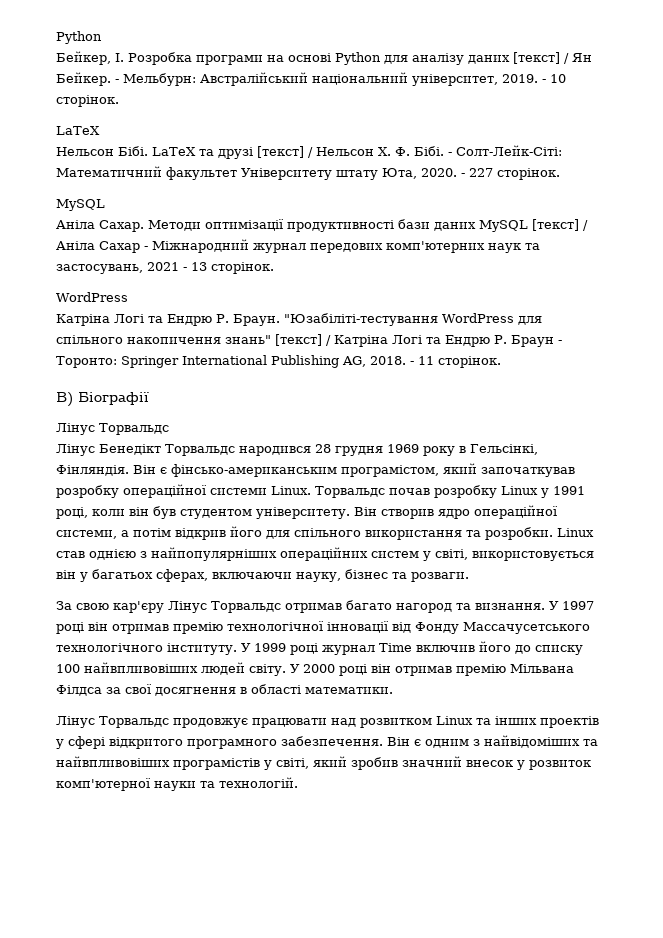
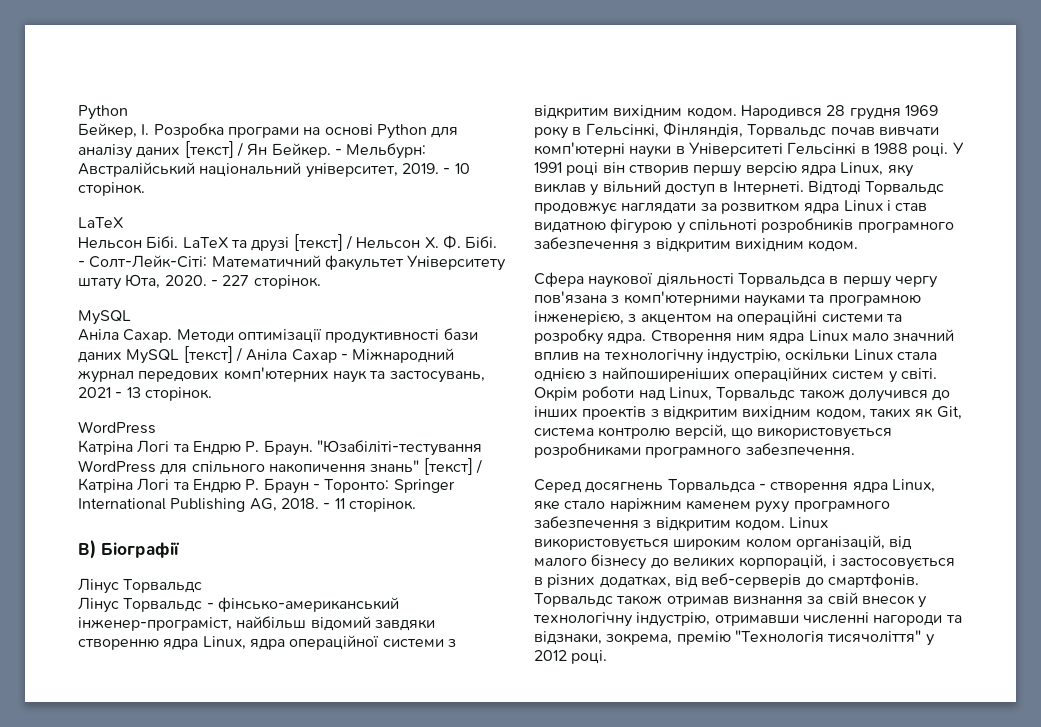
[99,444,311,456] Бенедікт Торвальдс народився -> [123,597,399,612] [78,616,435,631] [78,635,456,650] [534,105,822,119] Торвальдс - фінсько-американський інженер-програміст, найбільш відомий завдяки створенню ядра Linux, ядра операційної системи з відкритим вихідним кодом. Народився
[56,463,575,477] [56,484,585,498] [56,505,558,519] [56,526,594,540] [56,551,85,558] Фінляндія. Він є фінсько-американським програмістом, який започаткував розробку операційної системи Linux. Торвальдс почав розробку Linux у 1991 році, коли він був студентом університету. Він створив ядро операційної системи, а потім відкрив його для спільного використання та розробки. Linux став -> [662,122,939,138] [534,142,964,158] [534,162,914,177] [534,180,945,196] [534,200,928,215] [534,218,954,234] [534,237,859,252] [534,272,938,288] [534,291,921,307] [534,310,902,325] [534,329,955,345] [534,349,937,364] Фінляндія, Торвальдс почав вивчати комп'ютерні науки в Університеті Гельсінкі в 1988 році. У 1991 році він створив першу версію ядра Linux, яку виклав у вільний доступ в Інтернеті. Відтоді Торвальдс продовжує наглядати за розвитком ядра Linux і став видатною фігурою у спільноті розробників програмного забезпечення з відкритим вихідним кодом. // Сфера наукової діяльності Торвальдса в першу чергу пов'язана з комп'ютерними науками та програмною інженерією, з акцентом на операційні системи та розробку ядра. Створення ним ядра Linux мало значний вплив на технологічну індустрію, оскільки Linux стала
[151,547,277,561] найпопулярніших -> [601,367,730,382] найпоширеніших
[435,549,594,561] [56,569,469,582] [56,600,594,613] [56,621,590,634] [56,641,583,655] [56,662,574,676] [56,684,393,696] [56,716,599,728] [56,735,598,749] [56,756,591,770] [56,777,298,791] світі, використовується він у багатьох сферах, включаючи науку, бізнес та розваги. // За свою кар'єру Лінус Торвальдс отримав багато нагород та визнання. У 1997 році він отримав премію технологічної інновації від Фонду Массачусетського технологічного інституту. У 1999 році журнал Time включив його до списку 100 найвпливовіших людей світу. У 2000 році він отримав премію Мільвана Філдса за свої досягнення в області математики. // Лінус Торвальдс продовжує працювати над розвитком Linux та інших проектів у сфері відкритого програмного забезпечення. Він є одним з найвідоміших та найвпливовіших програмістів у світі, який зробив значний внесок у розвиток комп'ютерної науки та технологій. -> [900,368,937,379] [534,386,951,402] [534,406,962,420] [534,424,893,440] [534,443,855,458] [534,479,935,493] [534,498,890,513] [534,516,829,531] [534,535,913,551] [534,554,955,570] [534,573,919,588] [534,592,928,608] [533,612,962,627] [534,630,935,646] [534,650,608,664] світі. Окрім роботи над Linux, Торвальдс також долучився до інших проектів з відкритим вихідним кодом, таких як Git, система контролю версій, що використовується розробниками програмного забезпечення. // Серед досягнень Торвальдса - створення ядра Linux, яке стало наріжним каменем руху програмного забезпечення з відкритим кодом. Linux використовується широким колом організацій, від малого бізнесу до великих корпорацій, і застосовується в різних додатках, від веб-серверів до смартфонів. Торвальдс також отримав визнання за свій внесок у технологічну індустрію, отримавши численні нагороди та відзнаки, зокрема, премію "Технологія тисячоліття" у 2012 році.

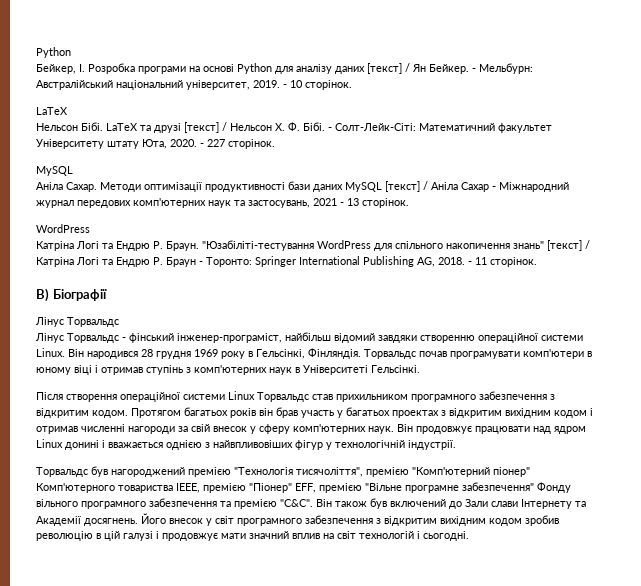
[217,597,399,612] фінсько-американський -> [129,333,174,343] фінський
[163,635,456,650] [534,105,822,119] ядра Linux, ядра операційної системи з відкритим вихідним кодом. Народився -> [478,333,583,343] [36,348,138,359] операційної системи Linux. Він народився
[662,122,743,138] Фінляндія, -> [308,348,361,359] Фінляндія.
[878,127,939,135] [534,142,964,158] [534,162,914,177] [534,180,945,196] [534,200,928,215] [534,218,854,234] вивчати комп'ютерні науки в Університеті Гельсінкі в 1988 році. У 1991 році він створив першу версію ядра Linux, яку виклав у вільний доступ в Інтернеті. Відтоді Торвальдс продовжує наглядати за розвитком ядра Linux і став видатною фігурою у спільноті розробників -> [450,349,592,359] [36,365,420,375] [36,391,555,402] [36,407,593,418] [36,424,586,434] [36,439,456,450] [36,466,530,477] [36,482,571,493] [36,498,586,509] [36,513,234,526] програмувати комп'ютери в юному віці і отримав ступінь з комп'ютерних наук в Університеті Гельсінкі. // Після створення операційної системи Linux Торвальдс став прихильником програмного забезпечення з відкритим кодом. Протягом багатьох років він брав участь у багатьох проектах з відкритим вихідним кодом і отримав численні нагороди за свій внесок у сферу комп'ютерних наук. Він продовжує працювати над ядром Linux донині і вважається однією з найвпливовіших фігур у технологічній індустрії. // Торвальдс був нагороджений премією "Технологія тисячоліття", премією "Комп'ютерний піонер" Комп'ютерного товариства IEEE, премією "Піонер" EFF, премією "Вільне програмне забезпечення" Фонду вільного програмного забезпечення та премією "C&C". Він також був включений до Зали слави Інтернету та Академії досягнень. Його внесок у світ
[808,240,859,252] [534,272,938,288] [534,291,921,307] [534,310,902,325] [534,329,955,345] [534,349,937,364] [534,367,937,383] [534,386,951,402] [534,406,962,420] [534,424,893,440] [534,443,855,458] [534,479,935,493] [534,498,890,513] [534,516,829,531] [534,535,913,551] [534,554,955,570] [534,573,919,588] [534,592,928,608] [533,612,962,627] [534,630,935,646] [534,650,608,664] кодом. // Сфера наукової діяльності Торвальдса в першу чергу пов'язана з комп'ютерними науками та програмною інженерією, з акцентом на операційні системи та розробку ядра. Створення ним ядра Linux мало значний вплив на технологічну індустрію, оскільки Linux стала однією з найпоширеніших операційних систем у світі. Окрім роботи над Linux, Торвальдс також долучився до інших проектів з відкритим вихідним кодом, таких як Git, система контролю версій, що використовується розробниками програмного забезпечення. // Серед досягнень Торвальдса - створення ядра Linux, яке стало наріжним каменем руху програмного забезпечення з відкритим кодом. Linux використовується широким колом організацій, від малого бізнесу до великих корпорацій, і застосовується в різних додатках, від веб-серверів до смартфонів. Торвальдс також отримав визнання за свій внесок у технологічну індустрію, отримавши численні нагороди та відзнаки, зокрема, премію "Технологія тисячоліття" у 2012 році. -> [489,515,559,526] [36,531,469,541] кодом зробив революцію в цій галузі і продовжує мати значний вплив на світ технологій і сьогодні.

